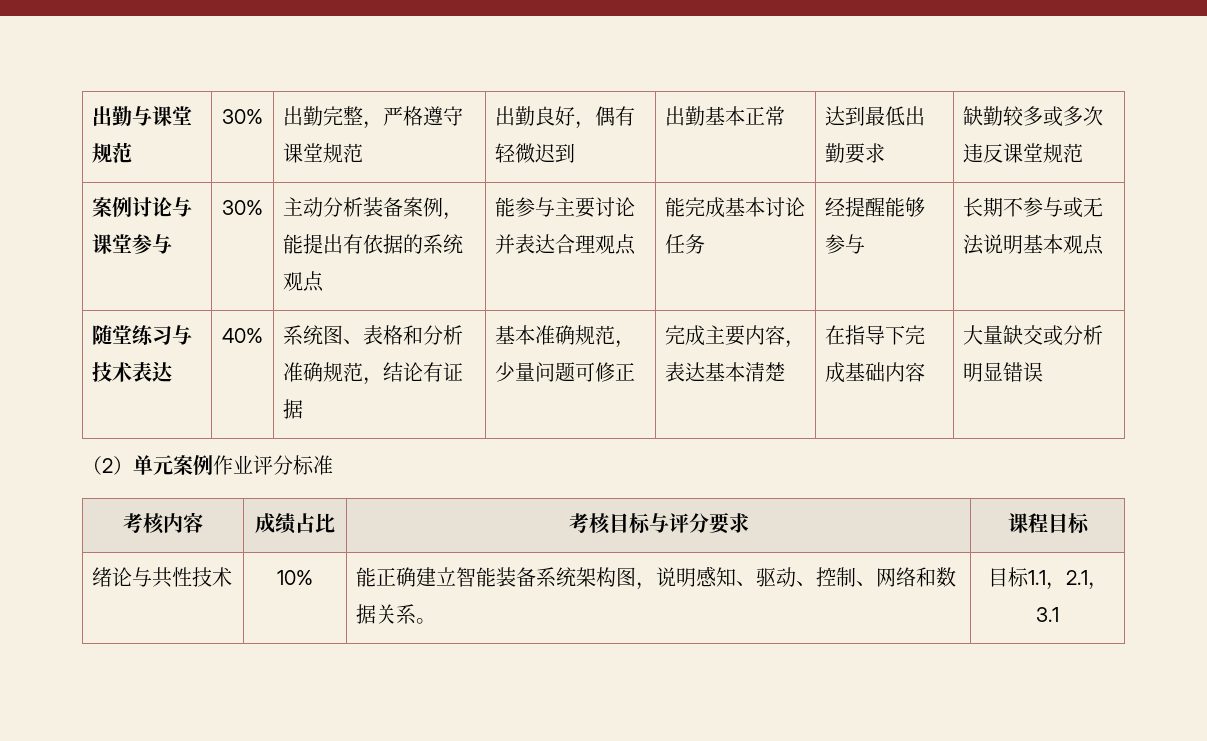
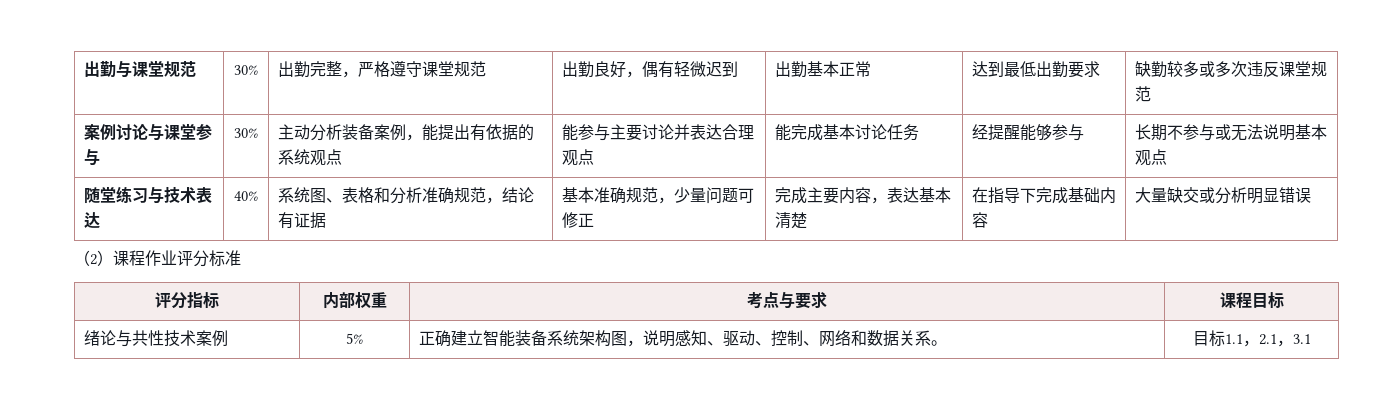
[133,454,213,475] 单元案例 -> [113,250,145,266] 课程
[123,512,203,534] [255,513,335,534] [568,513,709,534] 考核内容 | 成绩占比 | 考核目标与评分 -> [155,292,219,309] [322,291,387,309] [747,291,796,309] 评分指标 | 内部权重 | 考点与
[277,570,313,585] [355,567,376,587] | 10% | 能 -> [195,330,228,347] [346,333,363,344] 案例 | 5% |

